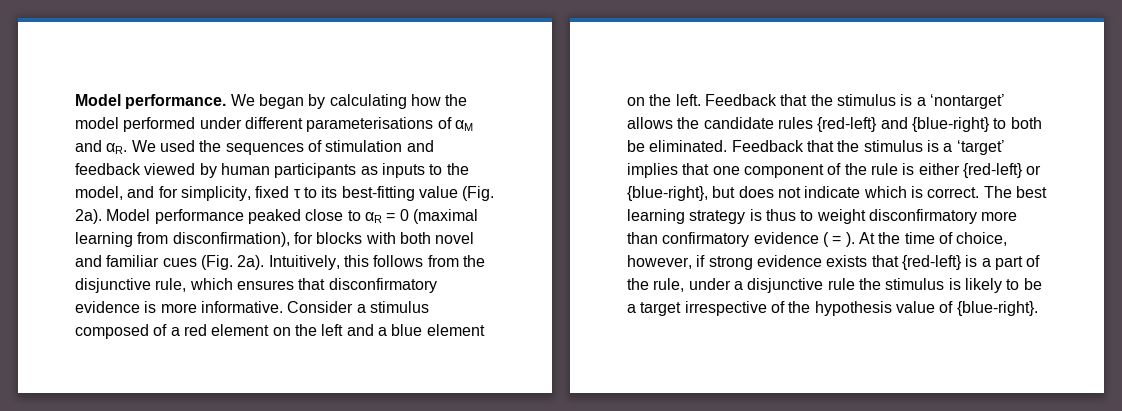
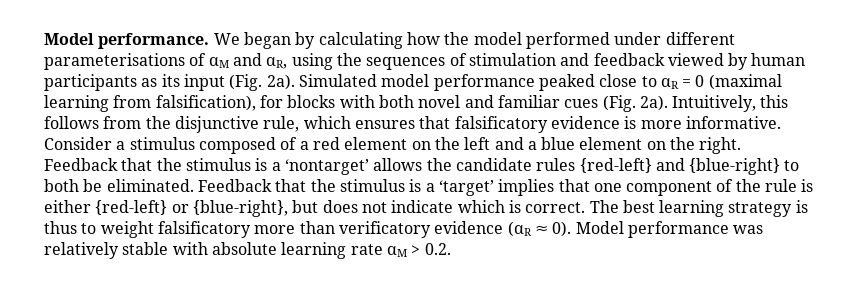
[106,140,195,154] αR. We used -> [266,53,333,70] αR, using
[381,163,469,178] [75,186,495,201] [75,209,151,224] inputs to the model, and for simplicity, fixed τ to its best-fitting value (Fig. 2a). Model -> [161,74,430,91] its input (Fig. 2a). Simulated model
[172,232,290,247] disconfirmation), -> [155,95,256,111] falsification),
[328,278,437,293] disconfirmatory -> [454,116,548,133] falsificatory
[675,94,701,106] left. -> [699,137,742,154] right.
[868,209,977,224] disconfirmatory -> [157,221,251,238] falsificatory
[662,232,1008,247] [627,255,1041,270] [627,278,1042,293] [627,301,1038,316] confirmatory evidence ( = ). At the time of choice, however, if strong evidence exists that {red-left} is a part of the rule, under a disjunctive rule the stimulus is likely to be a target irrespective of the hypothesis value of {blue-right}. -> [338,221,764,238] [44,242,451,259] verificatory evidence (αR ≈ 0). Model performance was relatively stable with absolute learning rate αM > 0.2.

